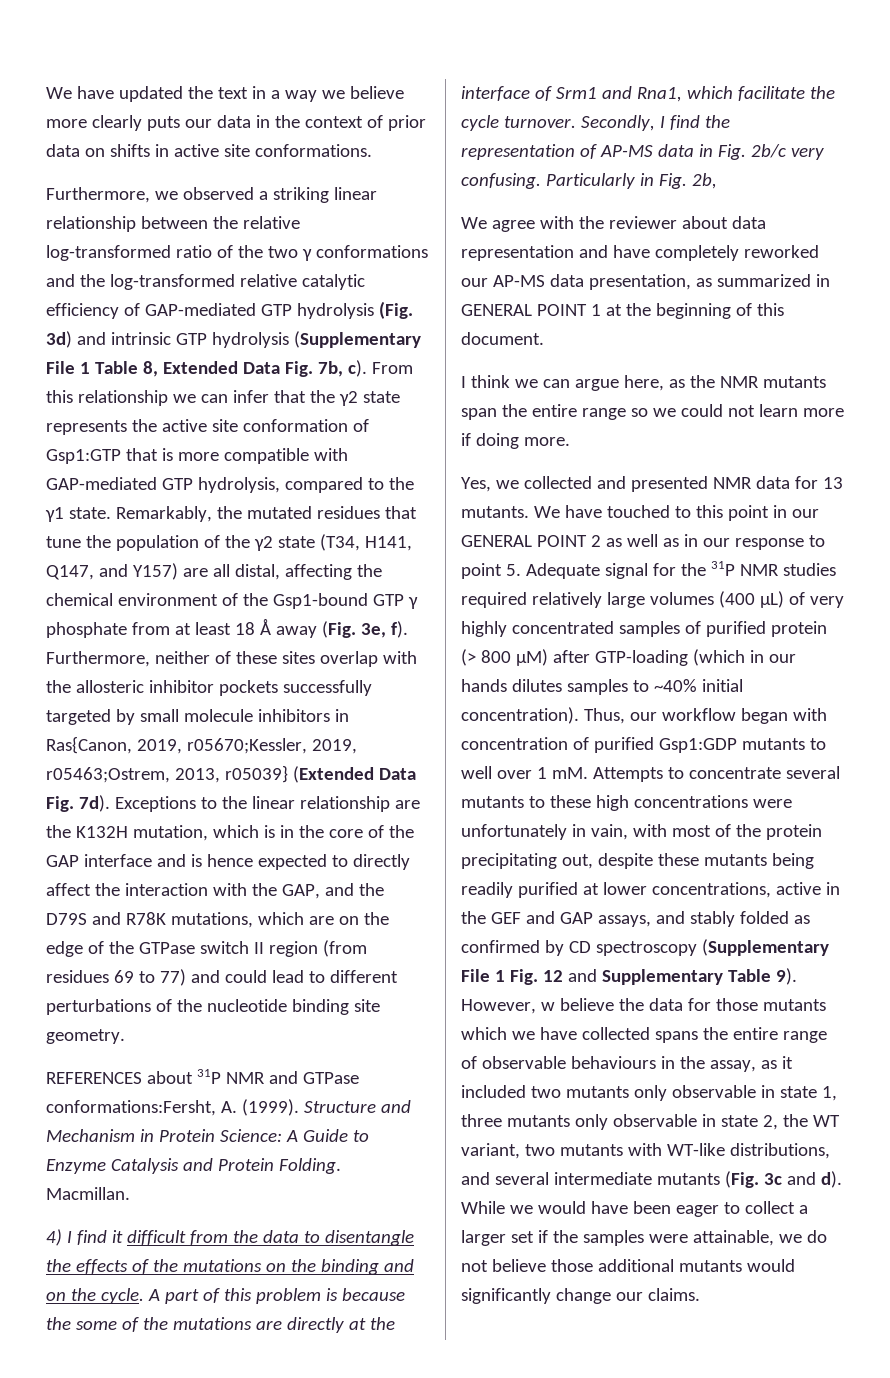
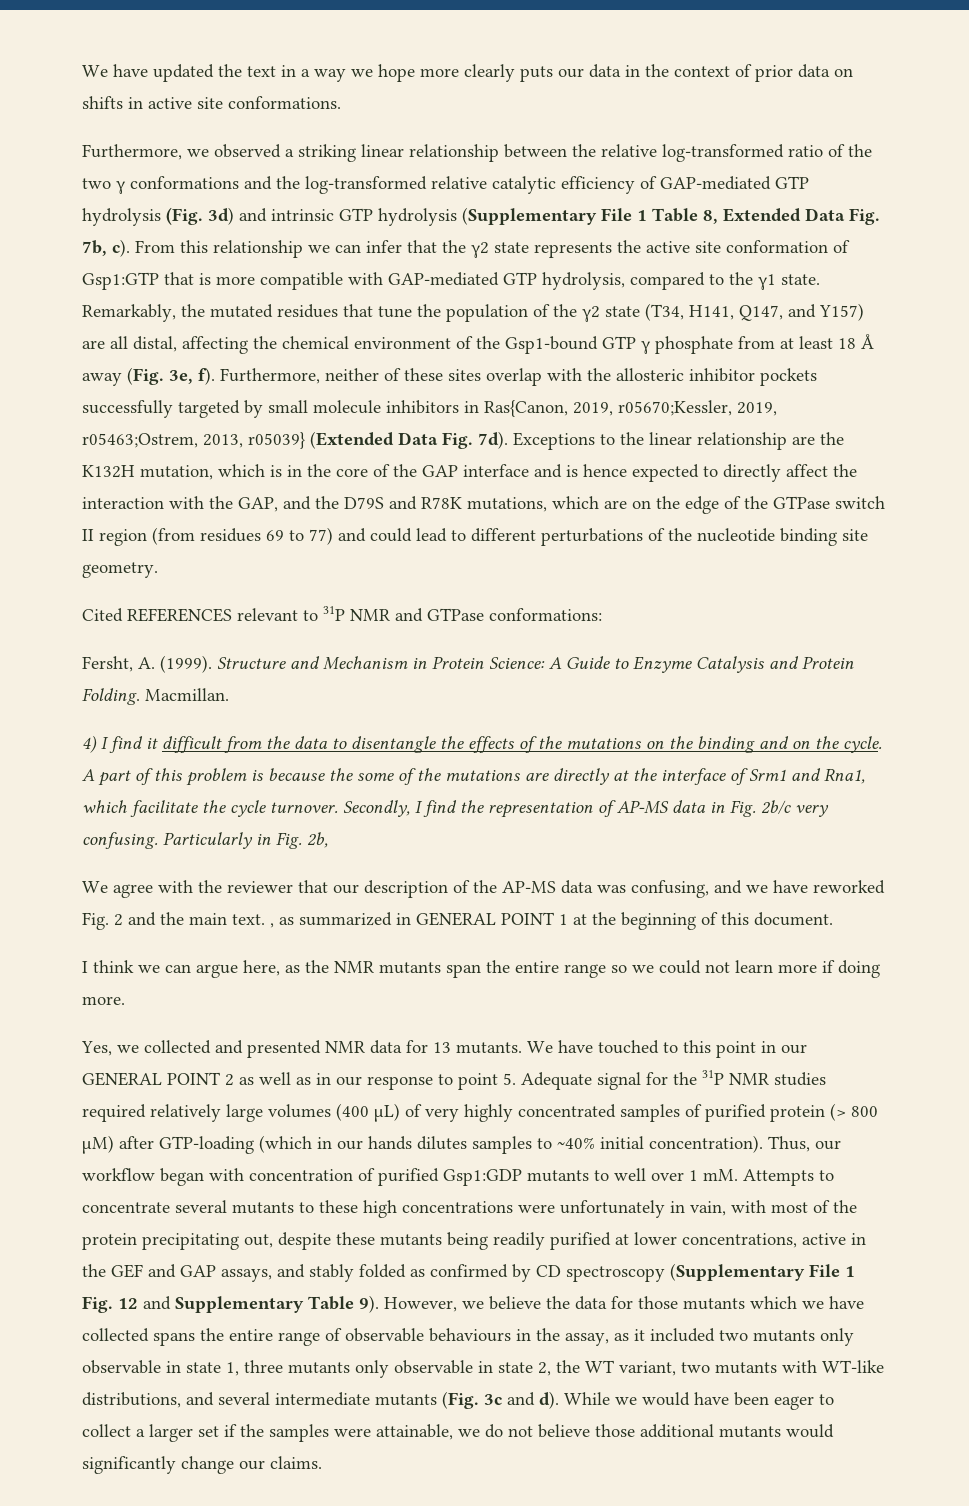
[349,86,404,99] believe -> [378,64,415,82] hope
[46,1071,193,1084] REFERENCES about -> [82,608,318,622] Cited REFERENCES relevant to
[46,1100,216,1116] conformations:Fersht, -> [489,608,602,621] [82,656,133,672] conformations: // Fersht,
[681,216,766,229] [461,245,819,261] [461,274,691,290] about data representation and have completely reworked our AP-MS data presentation, -> [298,880,885,898] [82,912,274,930] that our description of the AP-MS data was confusing, and we have reworked Fig. 2 and the main text. ,
[540,1002,555,1011] w -> [462,1301,484,1309] we

